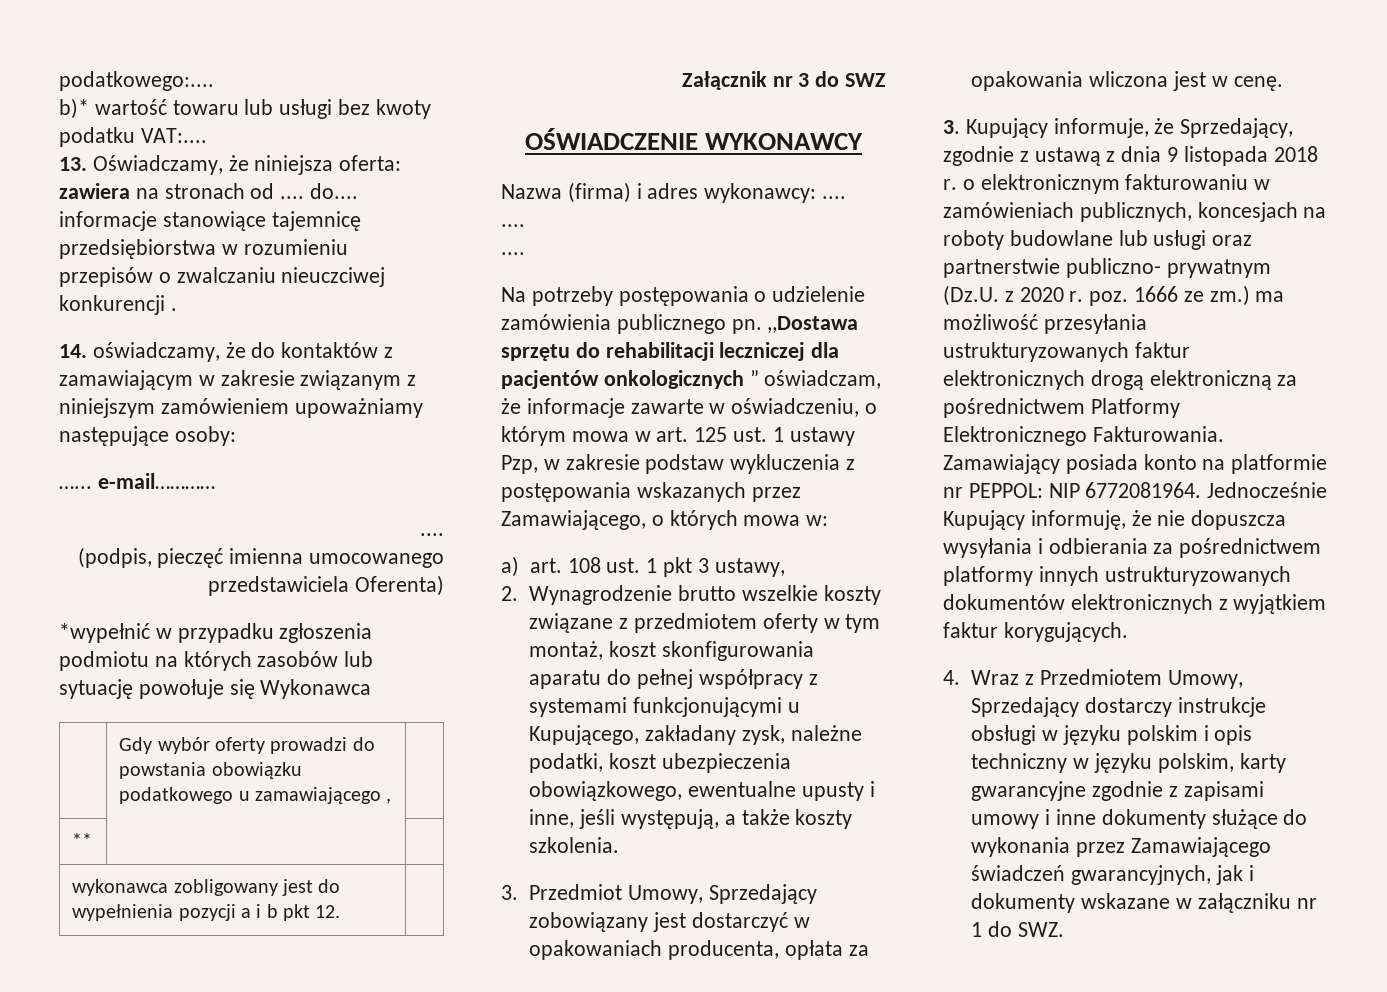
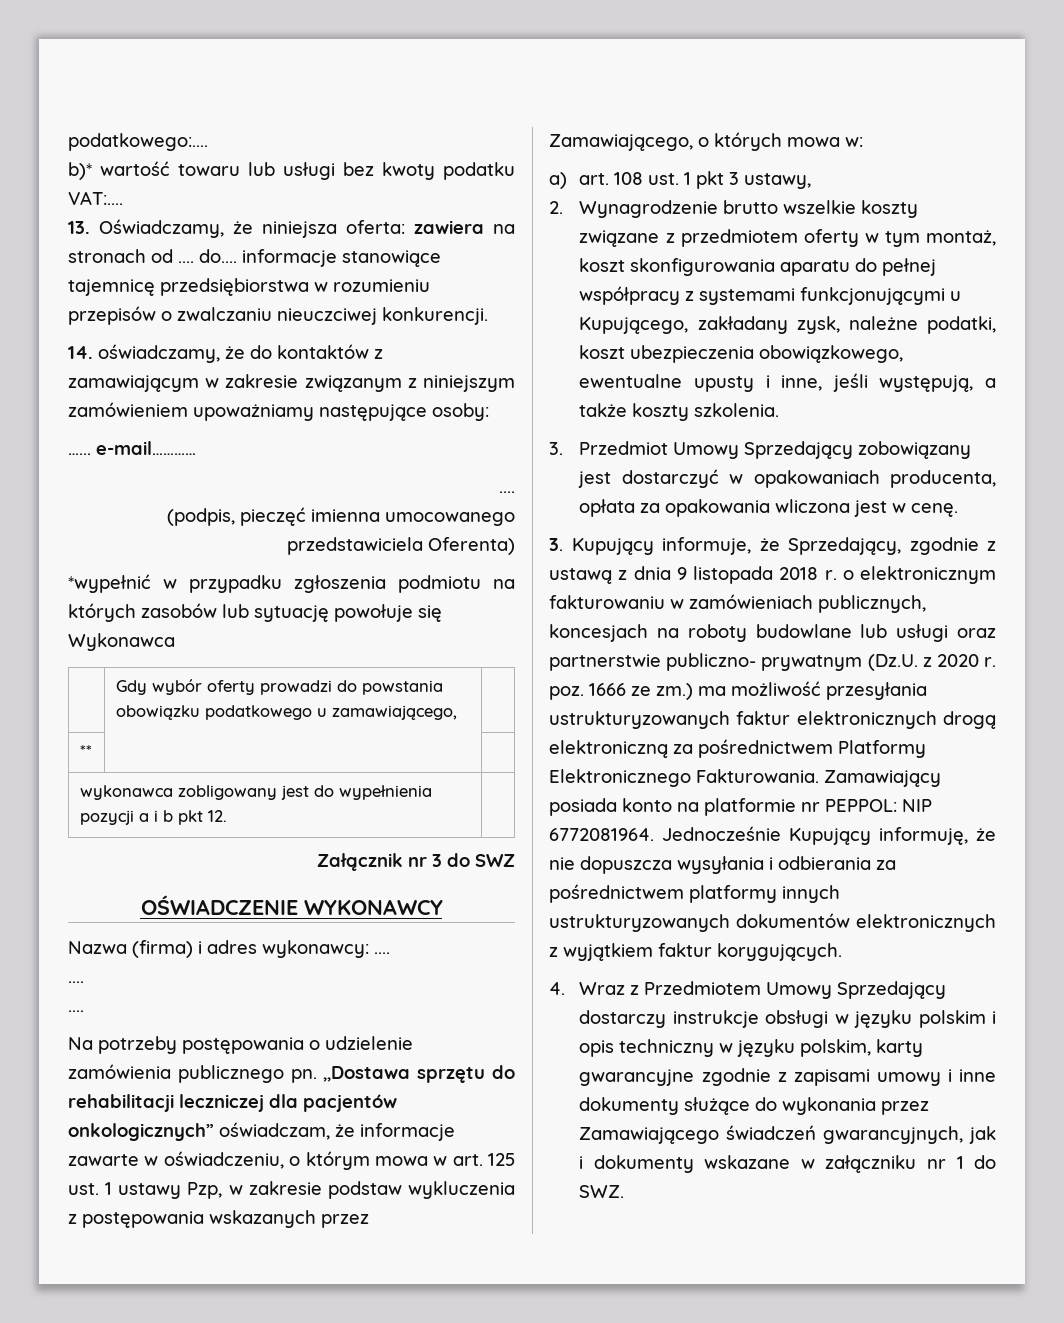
[59,295,177,315] konkurencji . -> [382,307,488,325] konkurencji.
[255,787,392,804] zamawiającego , -> [331,705,457,720] zamawiającego,
[603,370,759,389] onkologicznych ” -> [68,1123,214,1141] onkologicznych”
[628,885,704,904] Umowy, -> [673,442,740,459] Umowy
[1167,670,1243,689] Umowy, -> [766,982,833,999] Umowy

